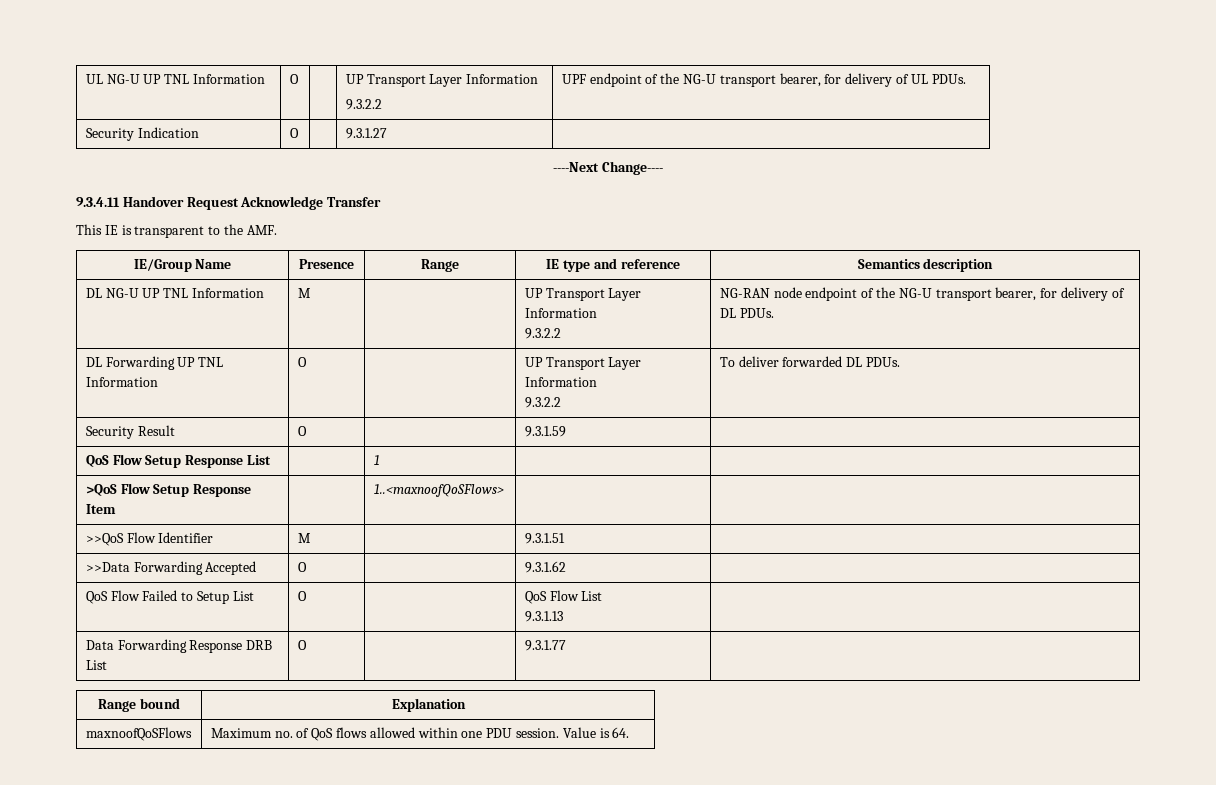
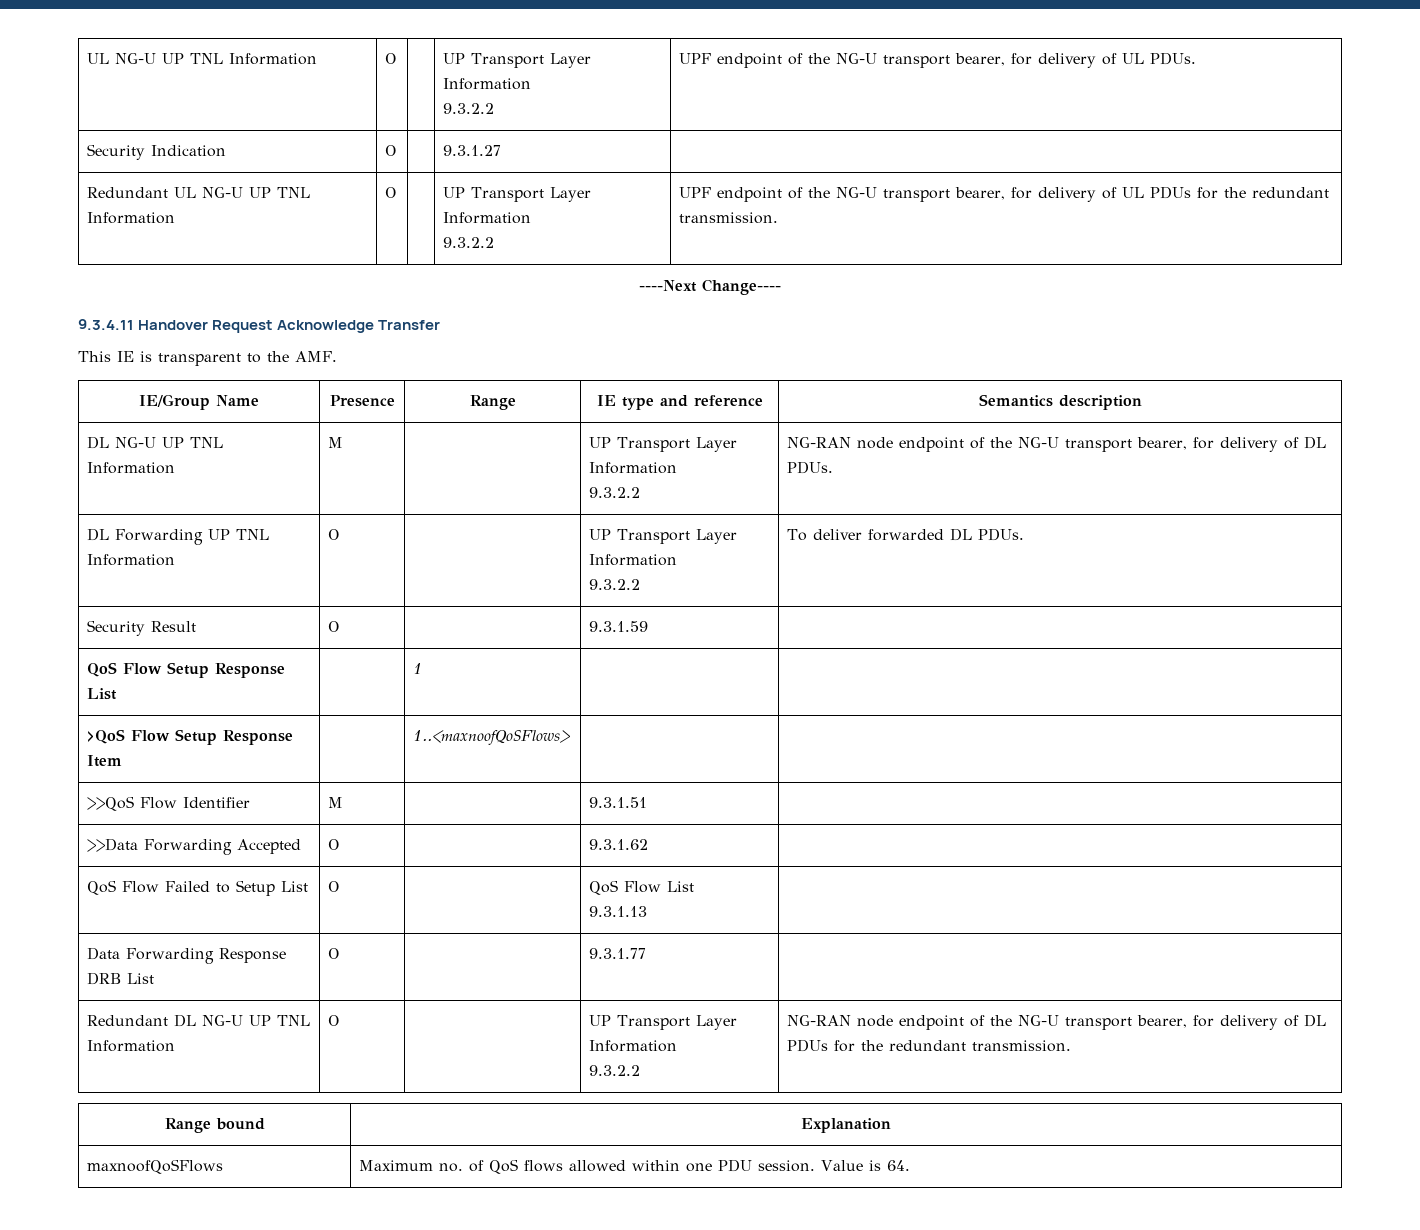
(387, 133) none -> [87,187,311,198] [87,212,176,224] [385,187,397,198] [443,187,592,202] [443,212,532,224] [443,237,495,248] [679,186,1330,202] [679,212,779,224] // Redundant UL NG-U UP TNL Information | O | | UP Transport Layer Information // 9.3.2.2 | UPF endpoint of the NG-U transport bearer, for delivery of UL PDUs for the redundant transmission.
(566, 645) none -> [87,1014,311,1027] [87,1040,176,1052] [328,1015,340,1026] [589,1015,738,1030] [589,1040,678,1052] [589,1065,641,1076] [787,1014,1327,1030] [787,1039,1072,1052] // Redundant DL NG-U UP TNL Information | O | | UP Transport Layer Information // 9.3.2.2 | NG-RAN node endpoint of the NG-U transport bearer, for delivery of DL PDUs for the redundant transmission.

